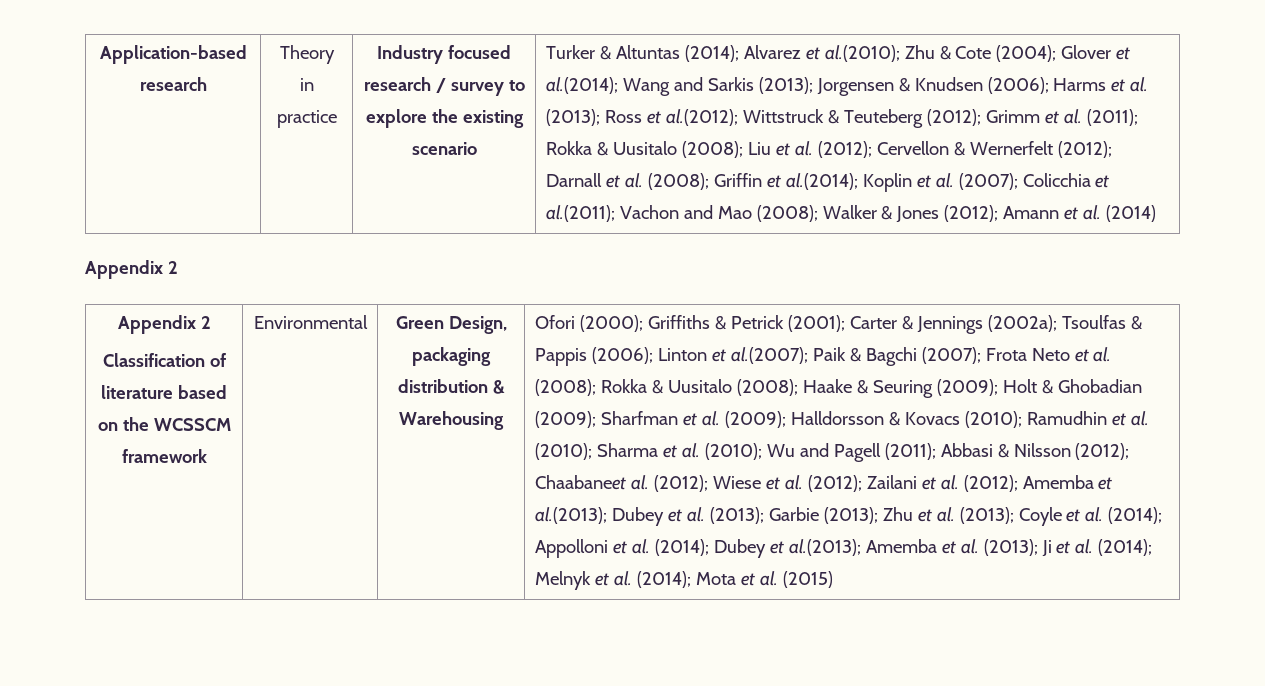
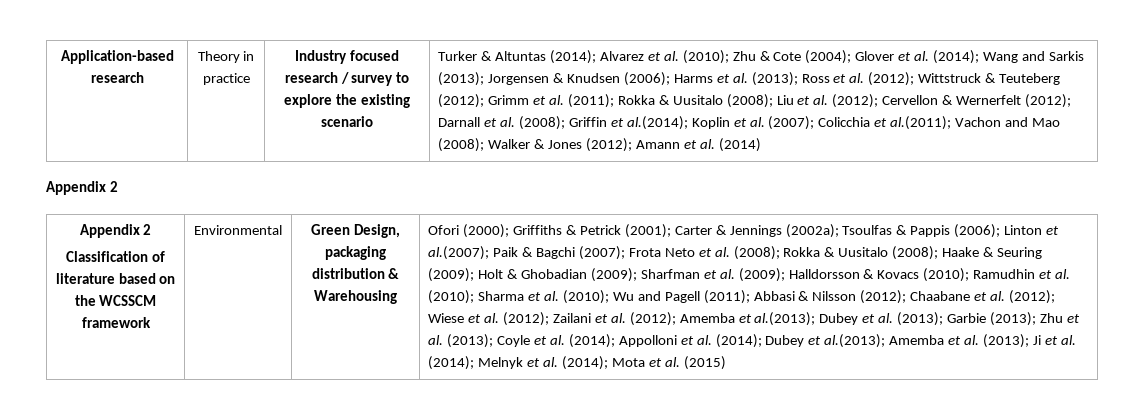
[824,45,900,62] al.(2010); -> [663,50,729,64] al. (2010);
[545,77,618,94] al.(2014); -> [914,50,980,64] al. (2014);
[665,109,738,126] al.(2012); -> [849,72,915,86] al. (2012);
[534,475,626,490] Chaabaneet -> [910,291,988,301] Chaabane et

